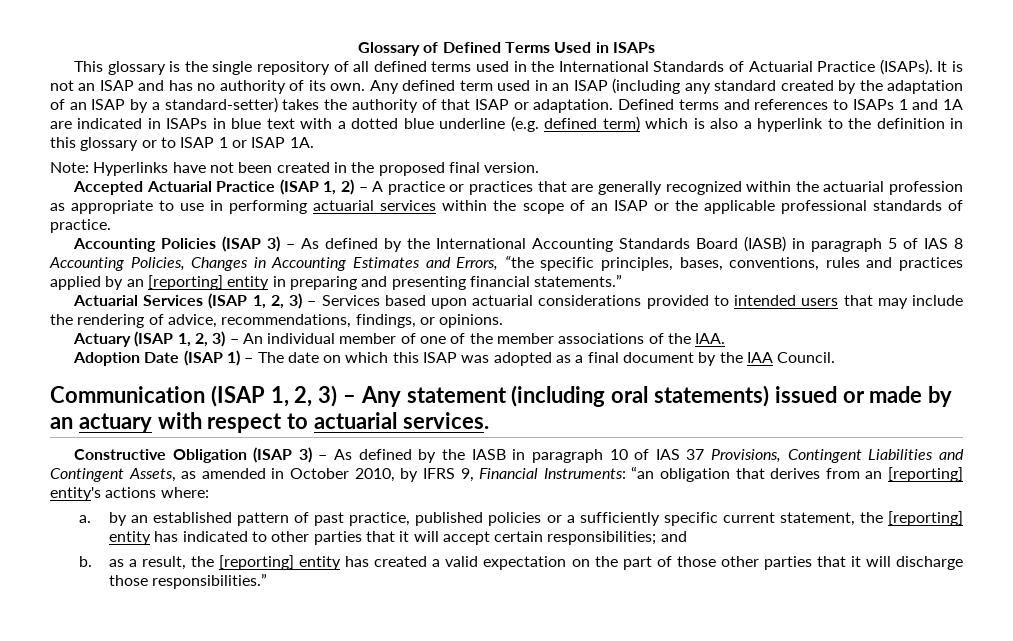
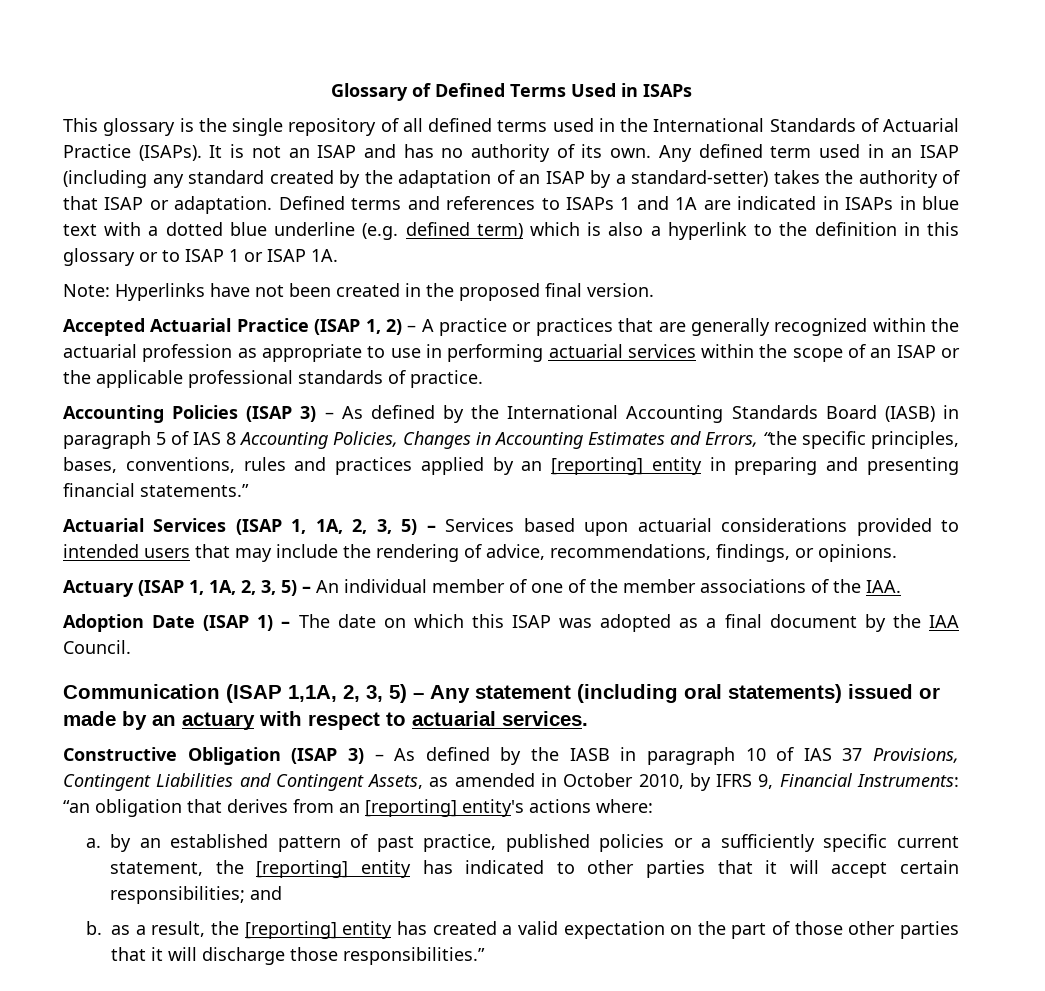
[270,293,303,309] 2, 3) -> [315,519,418,535] 1A, 2, 3, 5)
[194,331,226,347] 2, 3) -> [209,580,297,596] 1A, 2, 3, 5)
[270,385,338,407] 1, 2, 3) -> [288,684,407,703] 1,1A, 2, 3, 5)

